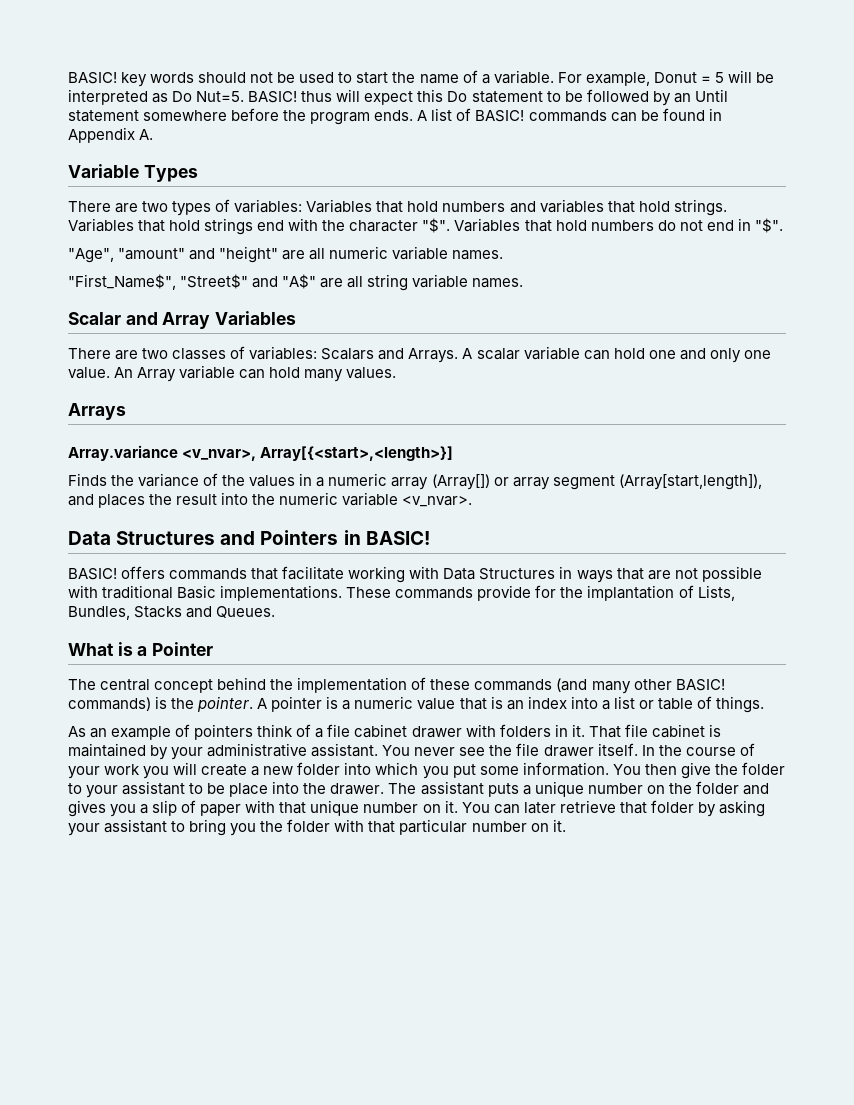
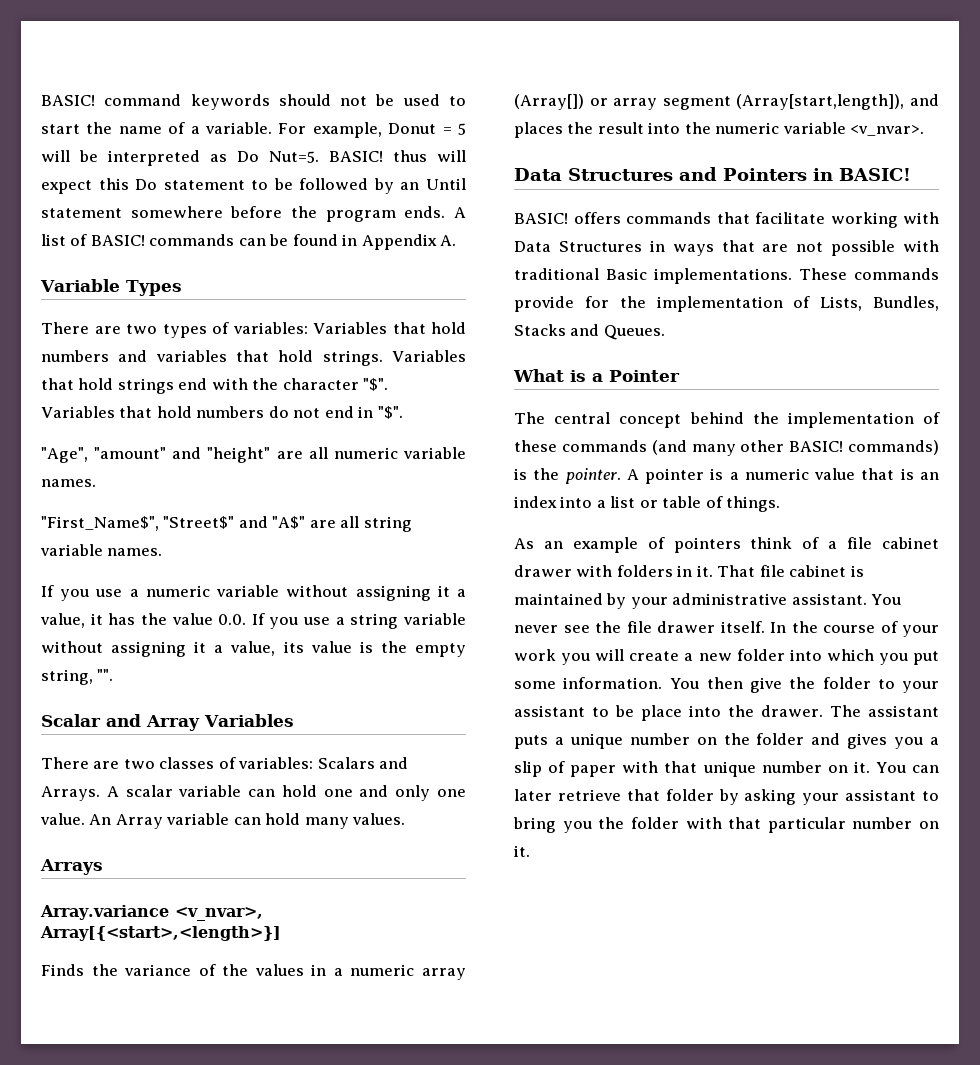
[68,72,195,87] BASIC! key words -> [41,94,270,110] BASIC! command keywords
(524, 283) none -> [41,585,467,601] [40,613,466,629] [41,641,466,657] [41,669,114,685] // If you use a numeric variable without assigning it a value, it has the value 0.0. If you use a string variable without assigning it a value, its value is the empty string, "".
[587,585,675,601] implantation -> [656,296,783,312] implementation

